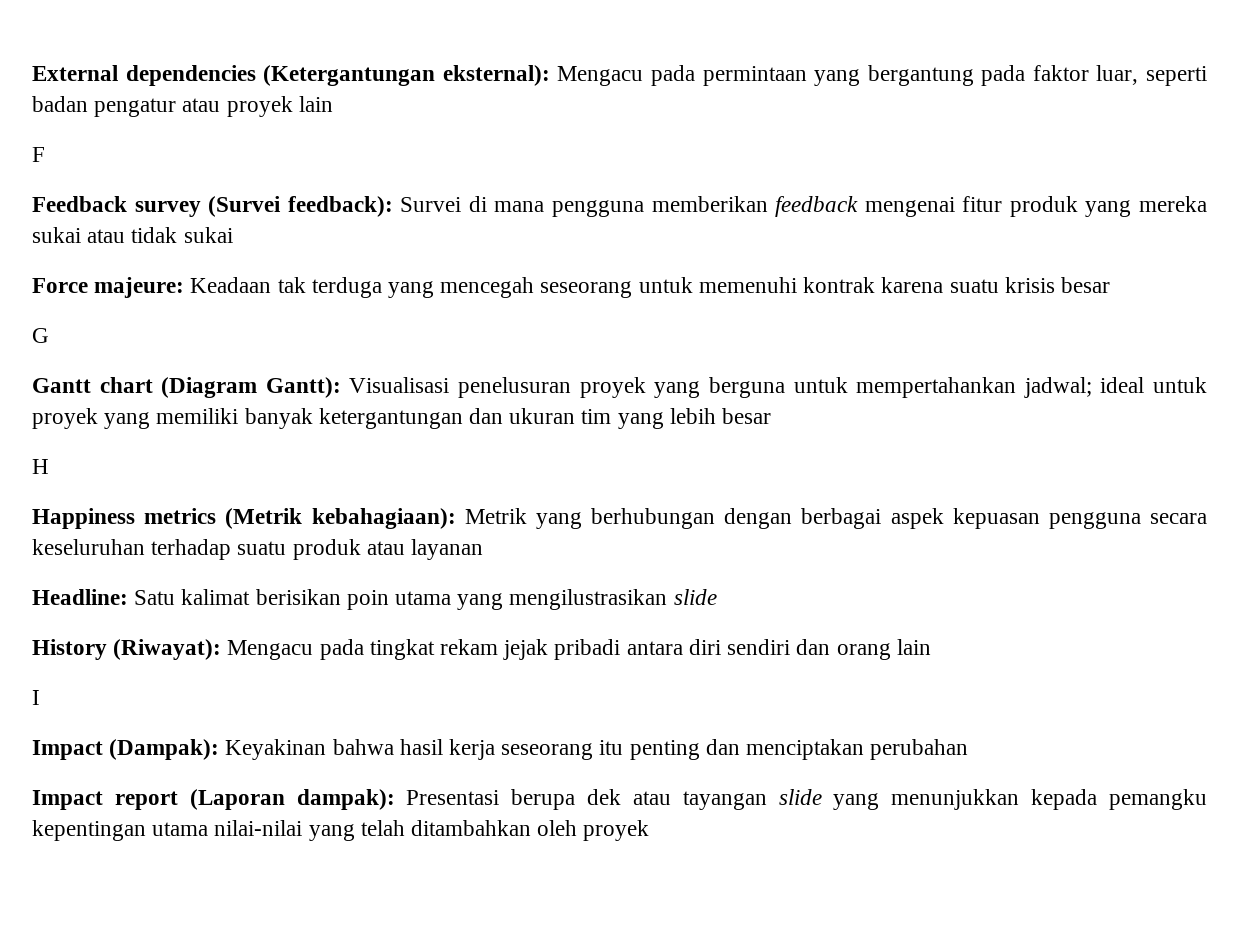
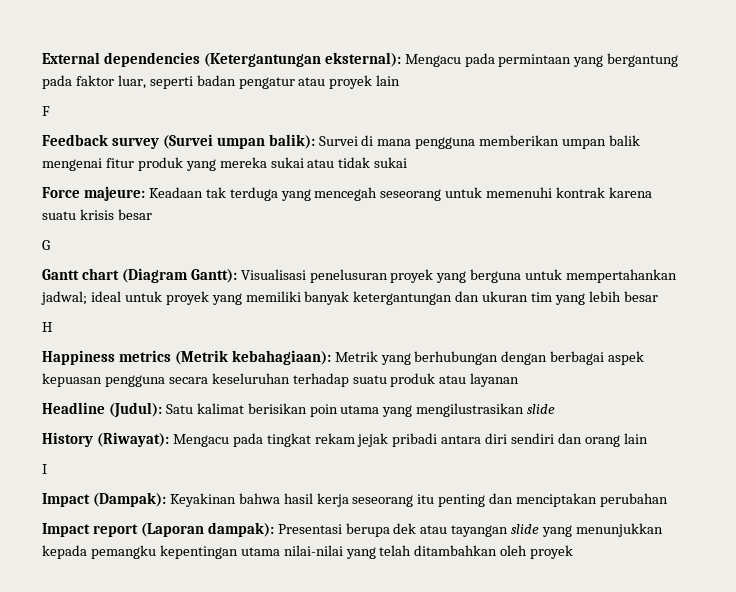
[287,196,393,217] feedback): -> [216,134,315,149] umpan balik):
[775,196,859,217] feedback -> [562,135,641,149] umpan balik
[32,589,128,605] Headline: -> [42,402,162,418] Headline (Judul):

